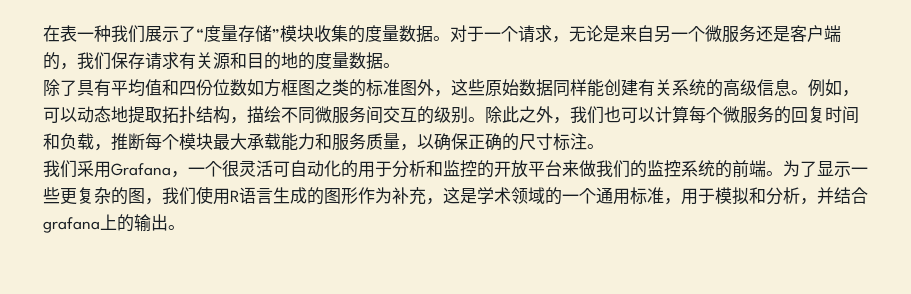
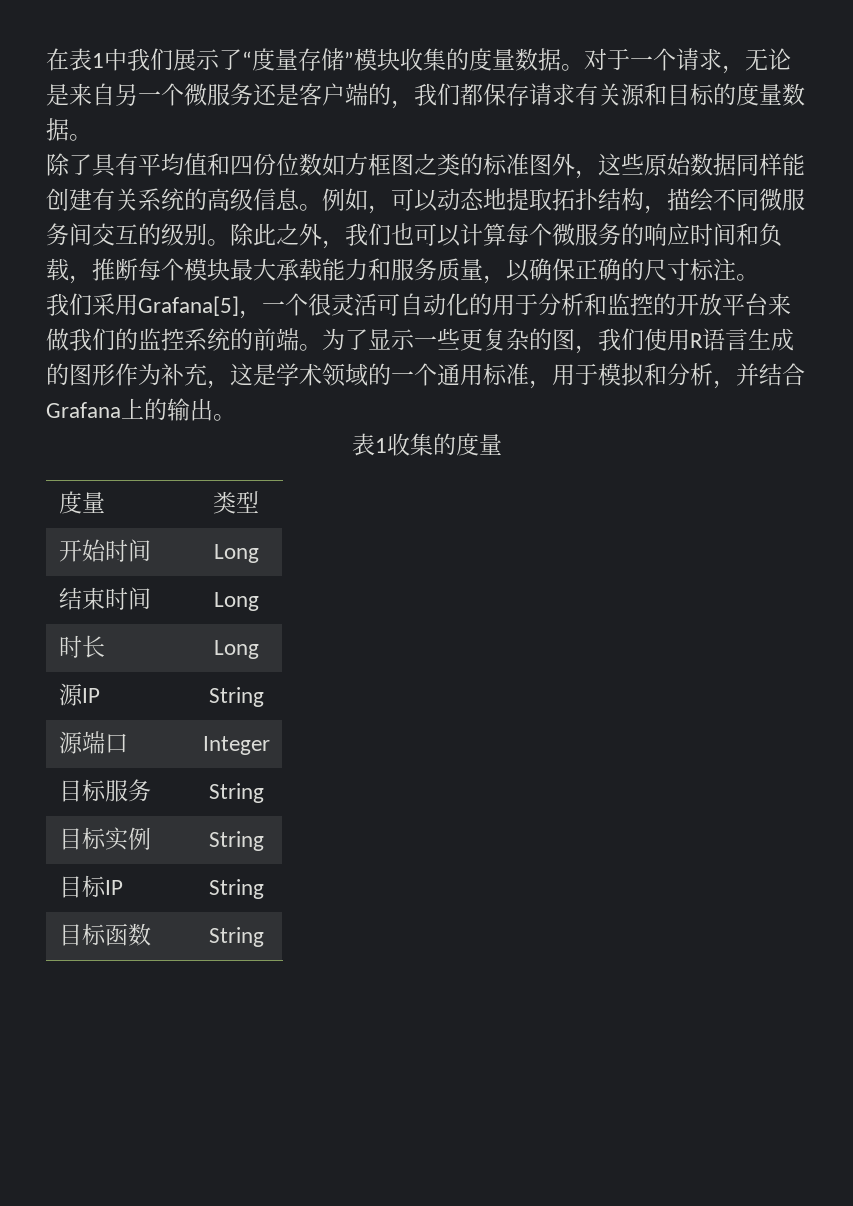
[77,25,111,42] 一种 -> [92,48,127,71] 1中
(111, 61) none -> [460,83,483,106] 都
[264,52,298,70] 的地 -> [690,83,714,106] 标
[791,106,825,123] 回复 -> [644,223,690,246] 响应
[111,163,171,176] Grafana -> [138,296,239,316] Grafana[5]
[43,217,100,233] grafana -> [46,402,121,418] Grafana
(185, 227) none -> [351,433,502,456] [58,491,105,514] [213,491,259,514] [58,539,151,562] [213,544,259,563] [58,587,151,610] [213,592,259,611] [58,635,105,658] [213,640,259,659] [58,683,100,706] [208,687,264,707] [58,731,128,754] [202,736,270,755] [58,779,151,802] [208,783,264,803] [58,827,151,851] [208,831,264,851] [58,875,123,898] [208,879,264,899] [58,923,151,946] [208,927,264,947] // 表1收集的度量 // 度量 | 类型 // 开始时间 | Long // 结束时间 | Long // 时长 | Long // 源IP | String // 源端口 | Integer // 目标服务 | String // 目标实例 | String // 目标IP | String // 目标函数 | String

